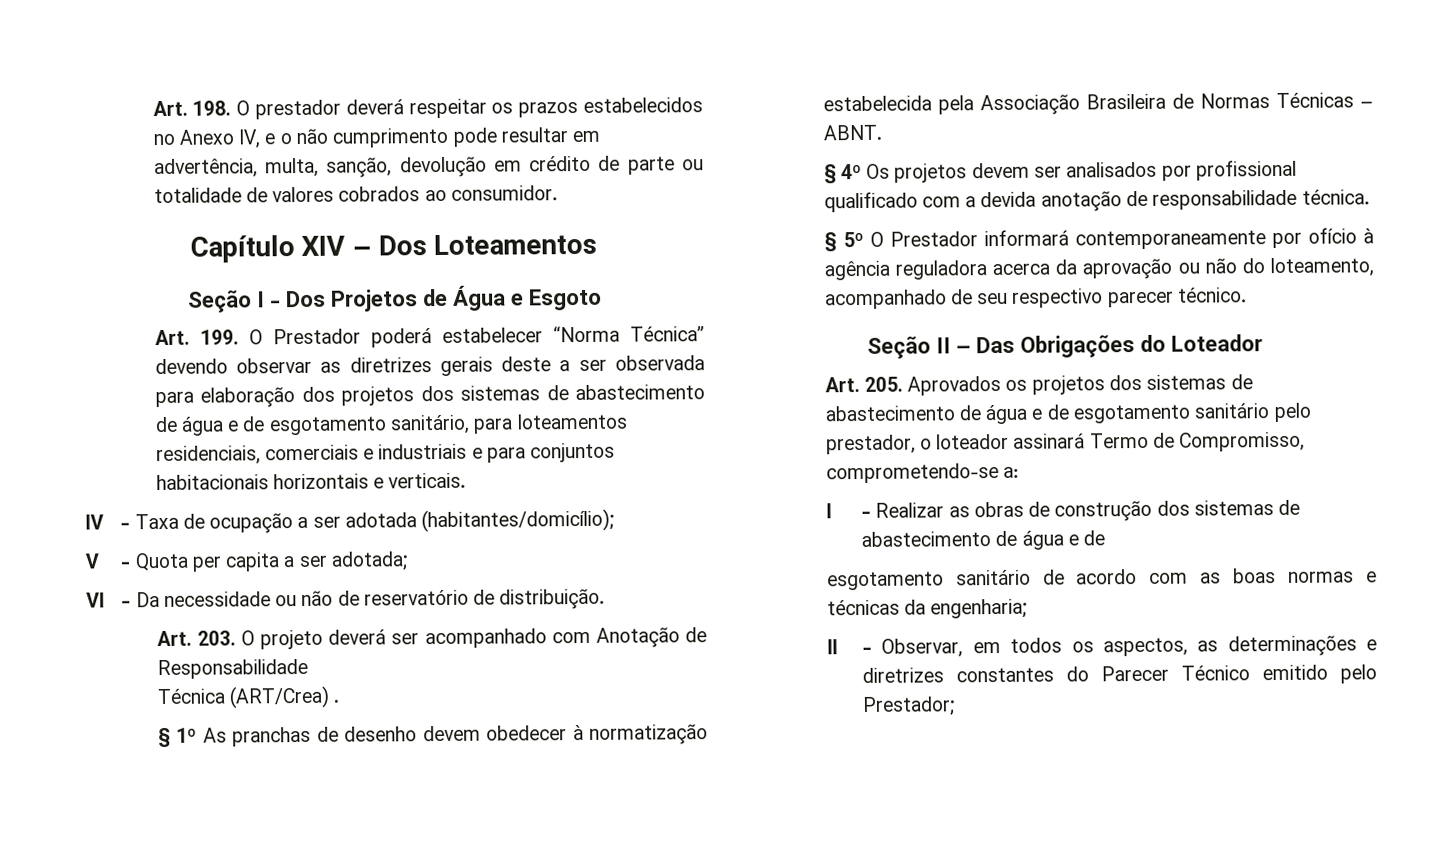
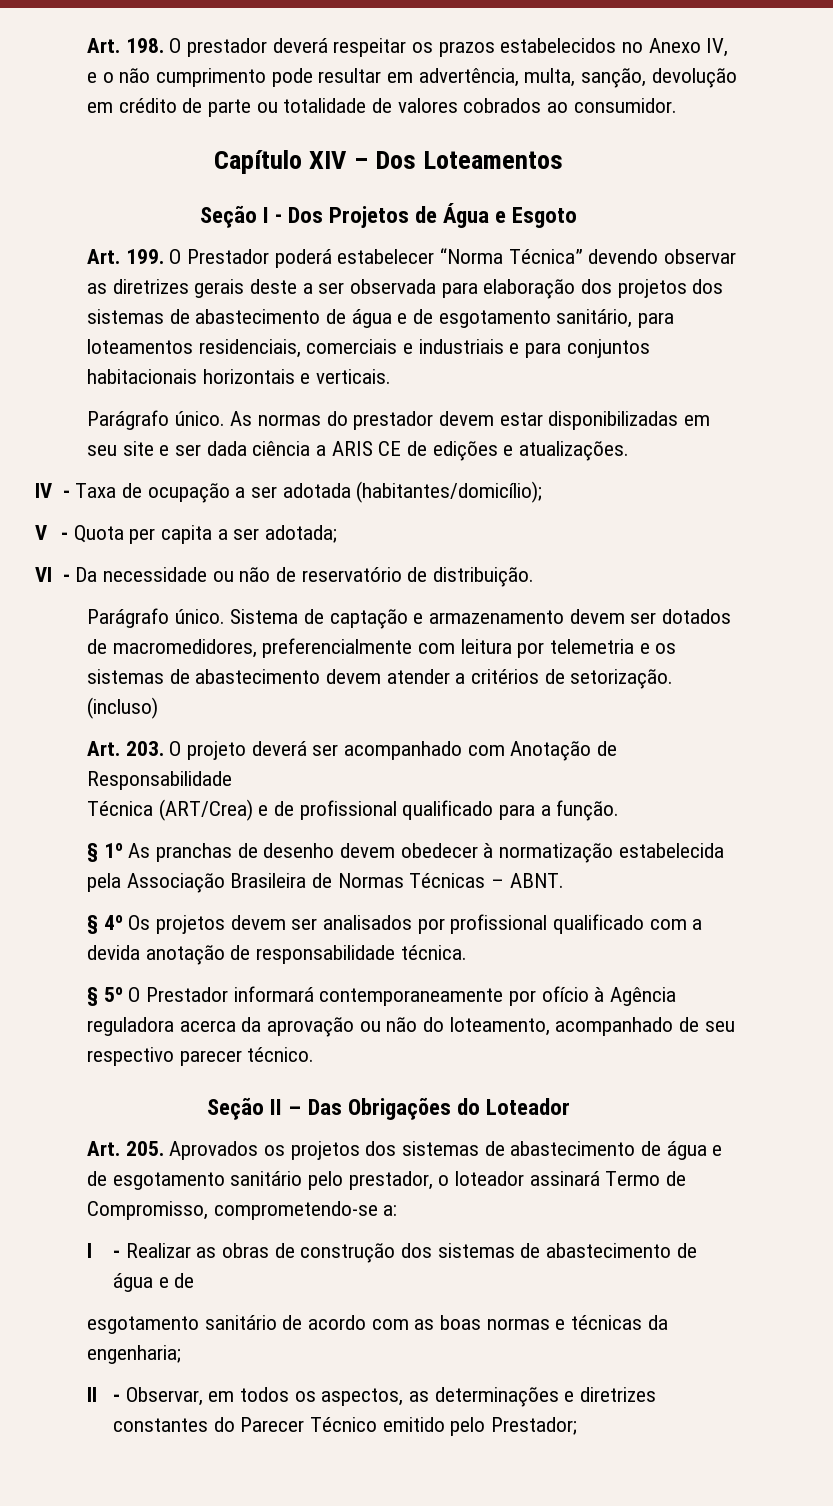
(467, 480) none -> [87,410,711,430] [87,441,630,461] // Parágrafo único. As normas do prestador devem estar disponibilizadas em seu site e ser dada ciência a ARIS CE de edições e atualizações.
(606, 599) none -> [87,608,732,629] [87,638,677,658] [87,669,674,689] [87,697,159,719] // Parágrafo único. Sistema de captação e armazenamento devem ser dotados de macromedidores, preferencialmente com leitura por telemetria e os sistemas de abastecimento devem atender a critérios de setorização. (incluso)
[333,699,340,703] . -> [258,800,620,821] e de profissional qualificado para a função.
[823,260,890,281] agência -> [610,987,677,1006] Agência

